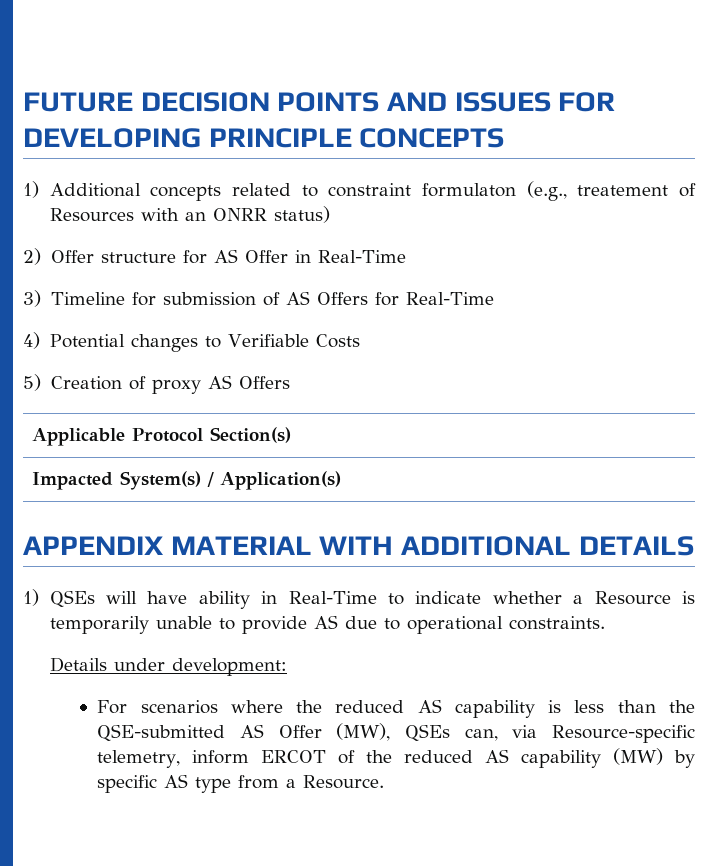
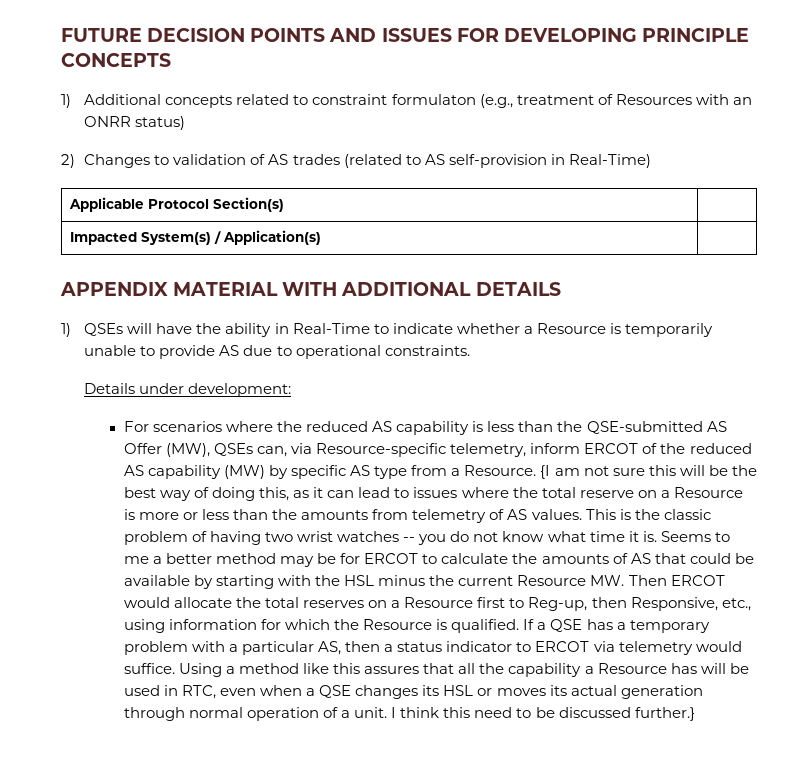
[577,185,669,196] treatement -> [516,95,594,105] treatment
[50,249,406,264] [23,290,494,307] [23,332,360,352] [23,374,290,394] Offer structure for AS Offer in Real-Time // 3) Timeline for submission of AS Offers for Real-Time // 4) Potential changes to Verifiable Costs // 5) Creation of proxy AS Offers -> [84,154,651,168] Changes to validation of AS trades (related to AS self-provision in Real-Time)
(188, 597) none -> [196,323,222,334] the
(385, 782) none -> [540,465,757,479] [123,487,743,501] [123,509,711,523] [123,531,730,545] [123,553,754,567] [123,575,725,589] [123,597,751,611] [123,619,710,633] [123,641,742,655] [123,663,749,677] [123,685,703,699] [123,707,695,721] {I am not sure this will be the best way of doing this, as it can lead to issues where the total reserve on a Resource is more or less than the amounts from telemetry of AS values. This is the classic problem of having two wrist watches -- you do not know what time it is. Seems to me a better method may be for ERCOT to calculate the amounts of AS that could be available by starting with the HSL minus the current Resource MW. Then ERCOT would allocate the total reserves on a Resource first to Reg-up, then Responsive, etc., using information for which the Resource is qualified. If a QSE has a temporary problem with a particular AS, then a status indicator to ERCOT via telemetry would suffice. Using a method like this assures that all the capability a Resource has will be used in RTC, even when a QSE changes its HSL or moves its actual generation through normal operation of a unit. I think this need to be discussed further.}

